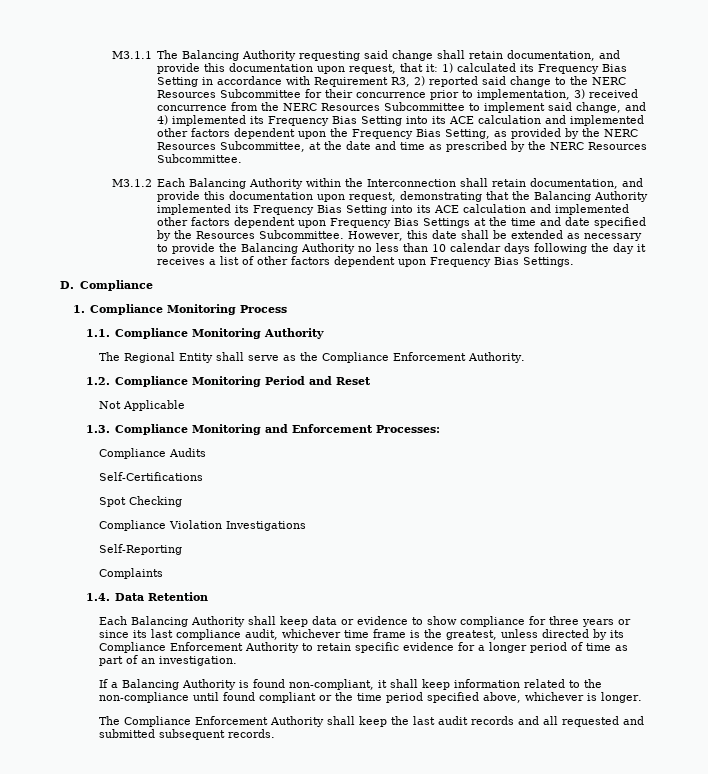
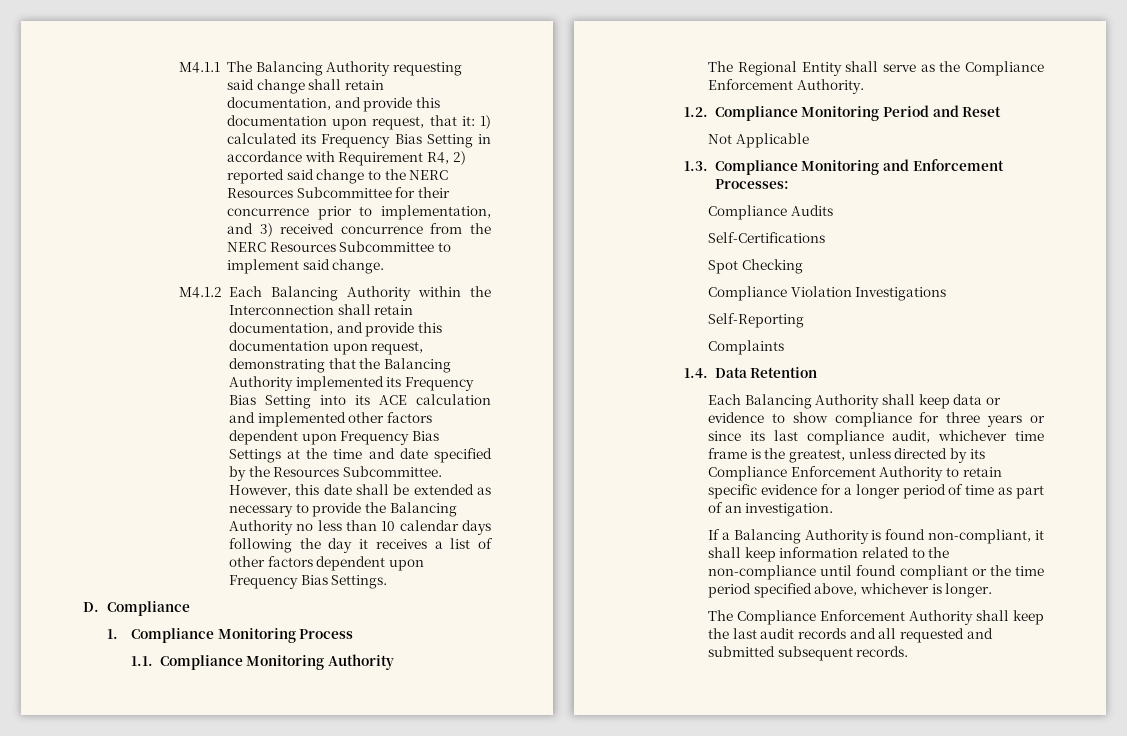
[111,51,152,59] M3.1.1 -> [179,62,221,73] M4.1.1
[391,77,411,87] R3, -> [426,152,449,164] R4,
(571, 94) none -> [226,223,253,234] and
[576,102,647,113] [157,115,645,126] [157,128,639,139] [157,141,648,152] [157,154,243,163] [111,179,152,187] change, and 4) implemented its Frequency Bias Setting into its ACE calculation and implemented other factors dependent upon the Frequency Bias Setting, as provided by the NERC Resources Subcommittee, at the date and time as prescribed by the NERC Resources Subcommittee. // M3.1.2 -> [332,259,385,274] [179,287,223,298] change. // M4.1.2

